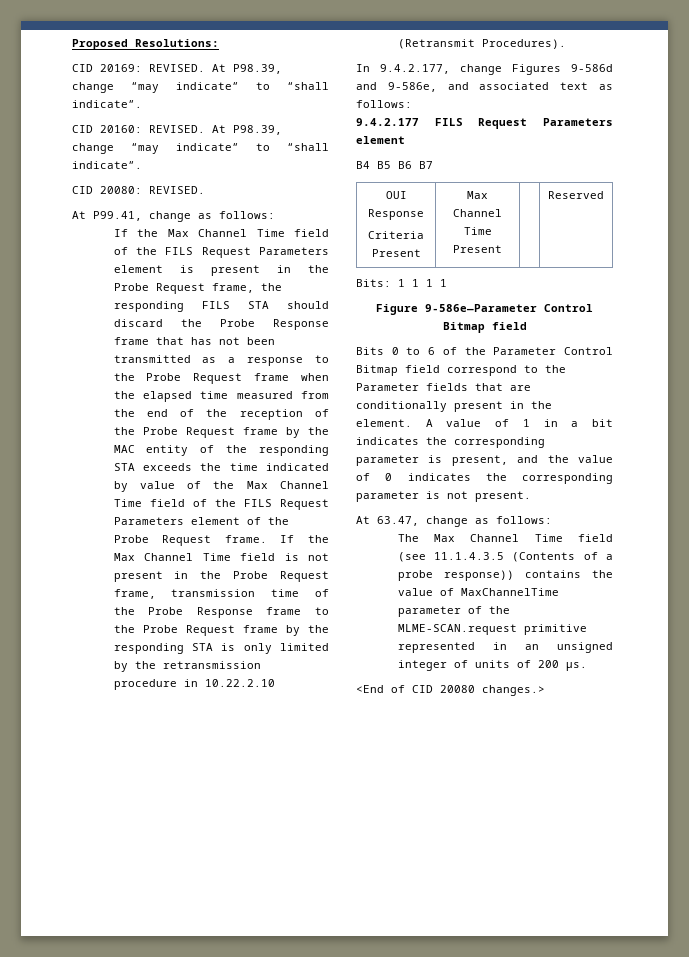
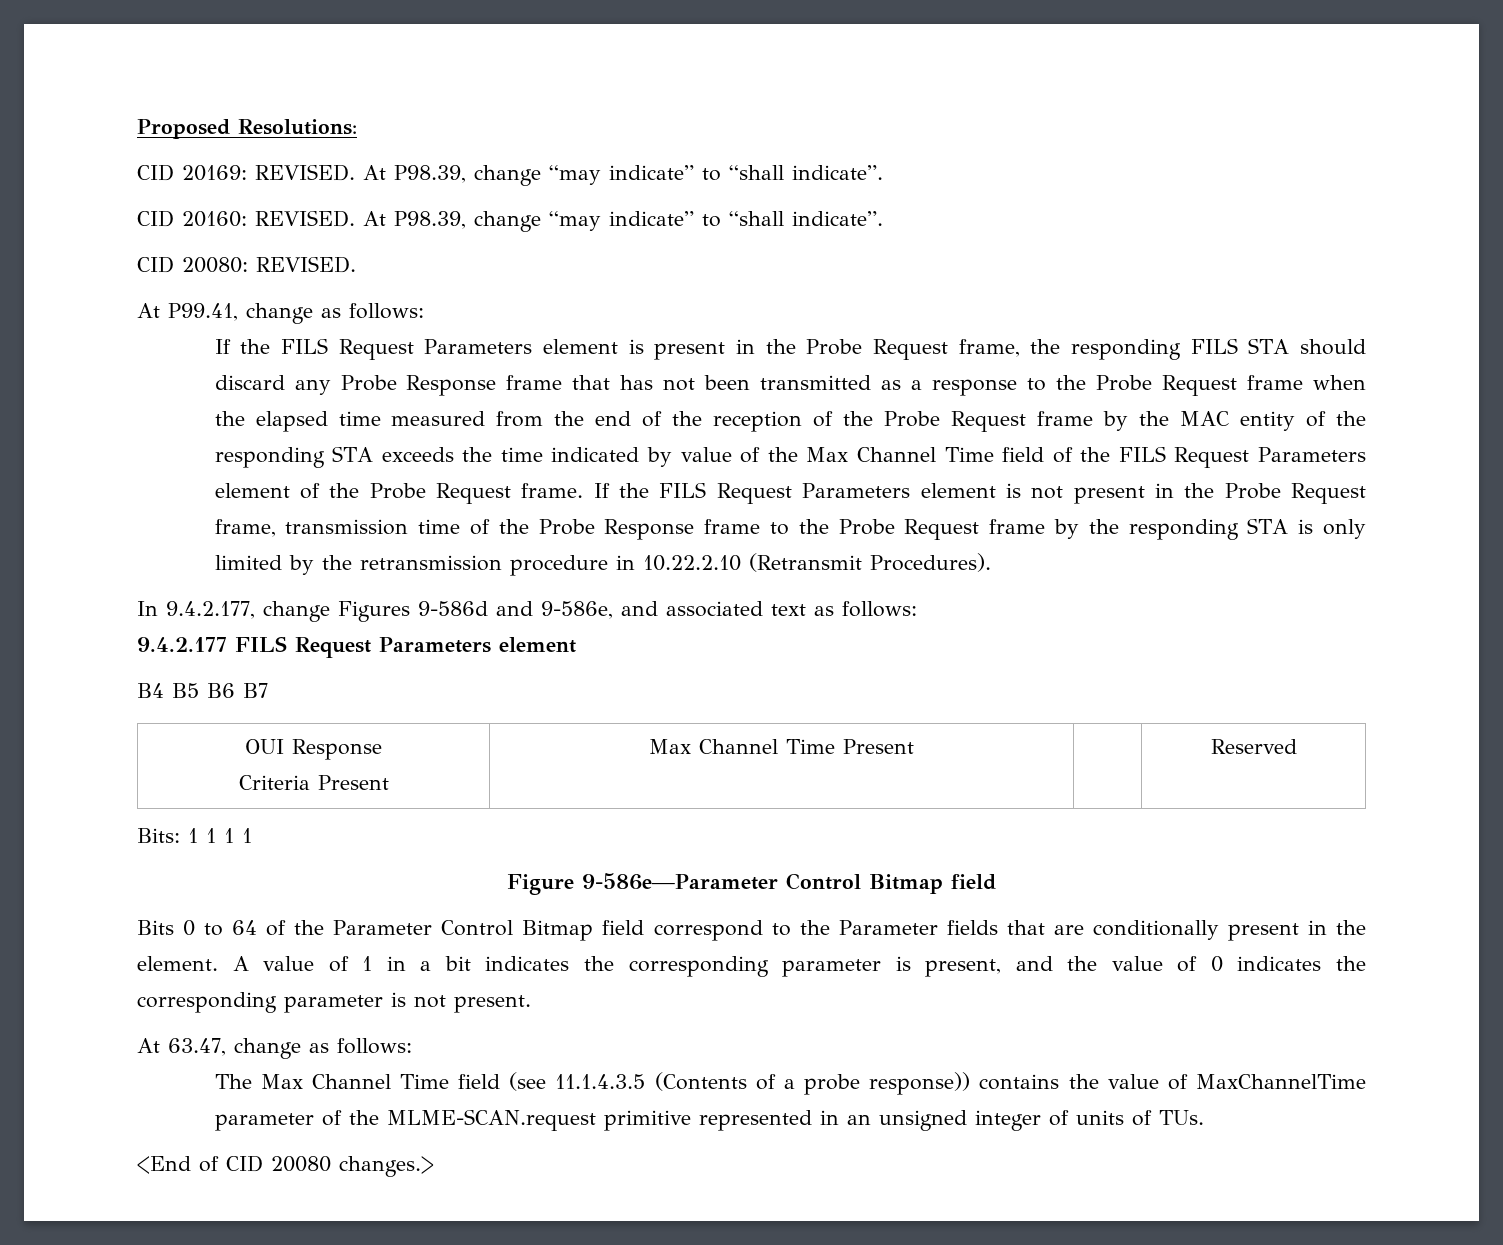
[167,229,329,237] [113,247,157,255] Max Channel Time field of the -> (271, 346) none
[180,319,202,327] the -> [294,379,331,395] any
[113,553,276,561] Max Channel Time field -> [659,482,996,504] FILS Request Parameters element
[428,347,436,355] 6 -> [232,920,258,935] 64
[537,660,587,671] 200 μs. -> [1158,1110,1204,1125] TUs.

